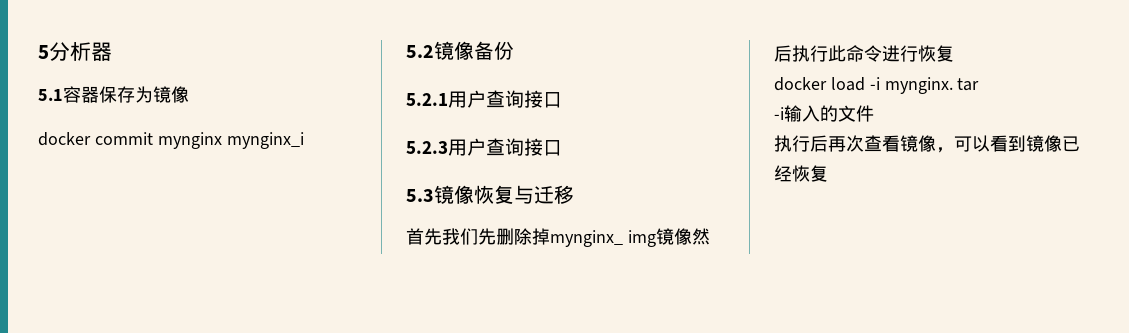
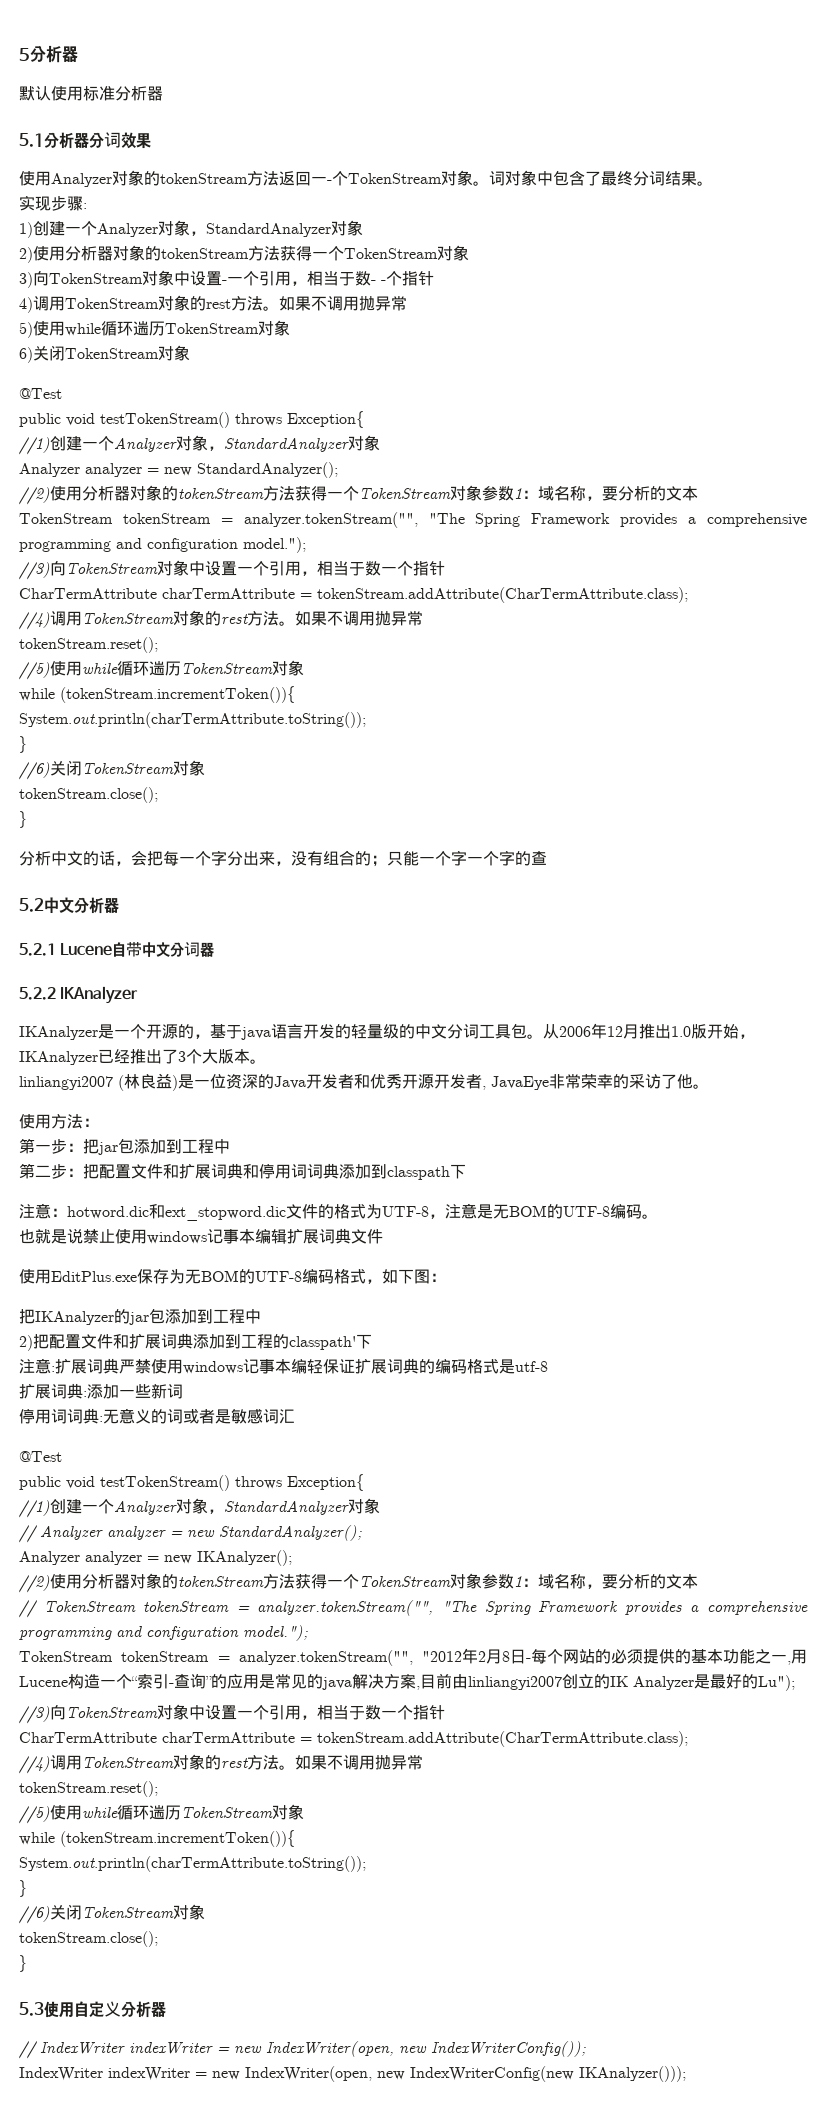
[38,86,189,103] [38,132,304,149] [406,41,514,60] [406,90,562,108] [406,138,562,156] [406,185,574,204] [406,228,710,247] [774,45,954,62] [774,77,980,94] [774,105,874,122] [774,135,1080,153] [774,165,828,182] 5.1容器保存为镜像 // docker commit mynginx mynginx_i // 5.2镜像备份 // 5.2.1用户查询接口 // 5.2.3用户查询接口 // 5.3镜像恢复与迁移 // 首先我们先删除掉mynginx_ img镜像然后执行此命令进行恢复 // docker load -i mynginx. tar // -i输入的文件 // 执行后再次查看镜像，可以看到镜像已经恢复 -> [19,86,163,101] [19,132,151,149] [19,170,713,187] [19,195,87,211] [19,220,363,238] [19,245,469,263] [19,270,434,288] [19,295,407,313] [19,320,290,338] [19,345,190,363] [19,388,62,399] [19,411,364,428] [19,435,380,455] [19,462,338,478] [19,485,698,505] [19,512,808,528] [19,537,306,553] [19,560,445,580] [19,587,688,603] [19,610,423,630] [19,637,158,653] [19,660,304,680] [19,686,295,703] [19,712,366,728] [19,736,27,753] [19,760,205,780] [19,787,158,803] [19,811,27,828] [19,850,547,867] [19,897,119,914] [19,942,215,957] [19,986,139,1004] [19,1023,755,1040] [19,1049,266,1065] [19,1073,709,1091] [19,1114,99,1129] [19,1138,230,1155] [19,1163,466,1180] [19,1203,658,1221] [19,1228,383,1244] [19,1269,446,1284] [19,1308,261,1325] [19,1333,372,1351] [19,1358,548,1374] [19,1383,183,1399] [19,1408,295,1424] [19,1451,62,1462] [19,1474,364,1491] [19,1498,380,1518] [19,1525,362,1543] [19,1550,292,1566] [19,1573,698,1593] [19,1600,809,1618] [19,1625,308,1641] [19,1648,807,1666] [19,1673,795,1691] [19,1704,445,1724] [19,1731,688,1747] [19,1754,423,1774] [19,1781,158,1797] [19,1804,304,1824] [19,1830,295,1847] [19,1856,366,1872] [19,1880,27,1897] [19,1904,205,1924] [19,1931,158,1947] [19,1955,27,1972] [19,2001,166,2018] [19,2041,586,2059] [19,2066,686,2082] 默认使用标准分析器 // 5.1分析器分词效果 // 使用Analyzer对象的tokenStream方法返回一-个TokenStream对象。词对象中包含了最终分词结果。 // 实现步骤: // 1)创建一个Analyzer对象，StandardAnalyzer对象 // 2)使用分析器对象的tokenStream方法获得一个TokenStream对象 // 3)向TokenStream对象中设置-一个引用，相当于数- -个指针 // 4)调用TokenStream对象的rest方法。如果不调用抛异常 // 5)使用while循环遄历TokenStream对象 // 6)关闭TokenStream对象 // @Test // public void testTokenStream() throws Exception{ // //1)创建一个Analyzer对象，StandardAnalyzer对象 // Analyzer analyzer = new StandardAnalyzer(); // //2)使用分析器对象的tokenStream方法获得一个TokenStream对象参数1：域名称，要分析的文本 // TokenStream tokenStream = analyzer.tokenStream("", "The Spring Framework provides a comprehensive programming and configuration model."); // //3)向TokenStream对象中设置一个引用，相当于数一个指针 // CharTermAttribute charTermAttribute = tokenStream.addAttribute(CharTermAttribute.class); // //4)调用TokenStream对象的rest方法。如果不调用抛异常 // tokenStream.reset(); // //5)使用while循环遄历TokenStream对象 // while (tokenStream.incrementToken()){ // System.out.println(charTermAttribute.toString()); // } // //6)关闭TokenStream对象 // tokenStream.close(); // } // 分析中文的话，会把每一个字分出来，没有组合的；只能一个字一个字的查 // 5.2中文分析器 // 5.2.1 Lucene自带中文分词器 // 5.2.2 IKAnalyzer // IKAnalyzer是一个开源的，基于java语言开发的轻量级的中文分词工具包。从2006年12月推出1.0版开始，IKAnalyzer已经推出了3个大版本。 // linliangyi2007 (林良益)是一位资深的Java开发者和优秀开源开发者, JavaEye非常荣幸的采访了他。 // 使用方法： // 第一步：把jar包添加到工程中 // 第二步：把配置文件和扩展词典和停用词词典添加到classpath下 // 注意：hotword.dic和ext_stopword.dic文件的格式为UTF-8，注意是无BOM的UTF-8编码。 // 也就是说禁止使用windows记事本编辑扩展词典文件 // 使用EditPlus.exe保存为无BOM的UTF-8编码格式，如下图： // 把IKAnalyzer的jar包添加到工程中 // 2)把配置文件和扩展词典添加到工程的classpath'下 // 注意:扩展词典严禁使用windows记事本编轻保证扩展词典的编码格式是utf-8 // 扩展词典:添加一些新词 // 停用词词典:无意义的词或者是敏感词汇 // @Test // public void testTokenStream() throws Exception{ // //1)创建一个Analyzer对象，StandardAnalyzer对象 // // Analyzer analyzer = new StandardAnalyzer(); // Analyzer analyzer = new IKAnalyzer(); // //2)使用分析器对象的tokenStream方法获得一个TokenStream对象参数1：域名称，要分析的文本 // // TokenStream tokenStream = analyzer.tokenStream("", "The Spring Framework provides a comprehensive programming and configuration model."); // TokenStream tokenStream = analyzer.tokenStream("", "2012年2月8日-每个网站的必须提供的基本功能之一,用Lucene构造一个“索引-查询”的应用是常见的java解决方案,目前由linliangyi2007创立的IK Analyzer是最好的Lu"); // //3)向TokenStream对象中设置一个引用，相当于数一个指针 // CharTermAttribute charTermAttribute = tokenStream.addAttribute(CharTermAttribute.class); // //4)调用TokenStream对象的rest方法。如果不调用抛异常 // tokenStream.reset(); // //5)使用while循环遄历TokenStream对象 // while (tokenStream.incrementToken()){ // System.out.println(charTermAttribute.toString()); // } // //6)关闭TokenStream对象 // tokenStream.close(); // } // 5.3使用自定义分析器 // // IndexWriter indexWriter = new IndexWriter(open, new IndexWriterConfig()); // IndexWriter indexWriter = new IndexWriter(open, new IndexWriterConfig(new IKAnalyzer()));

